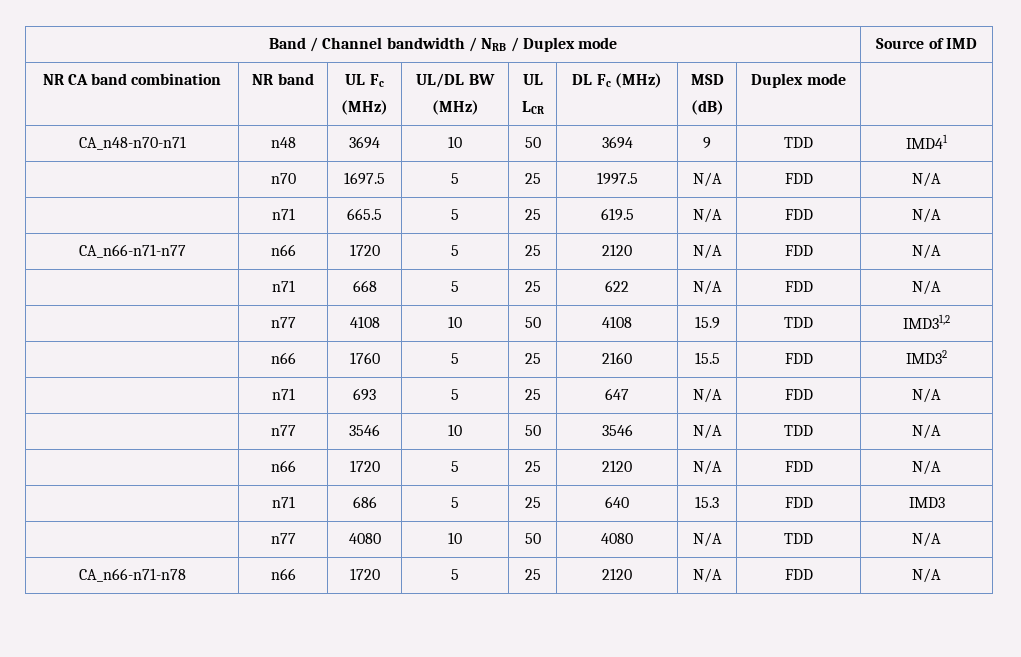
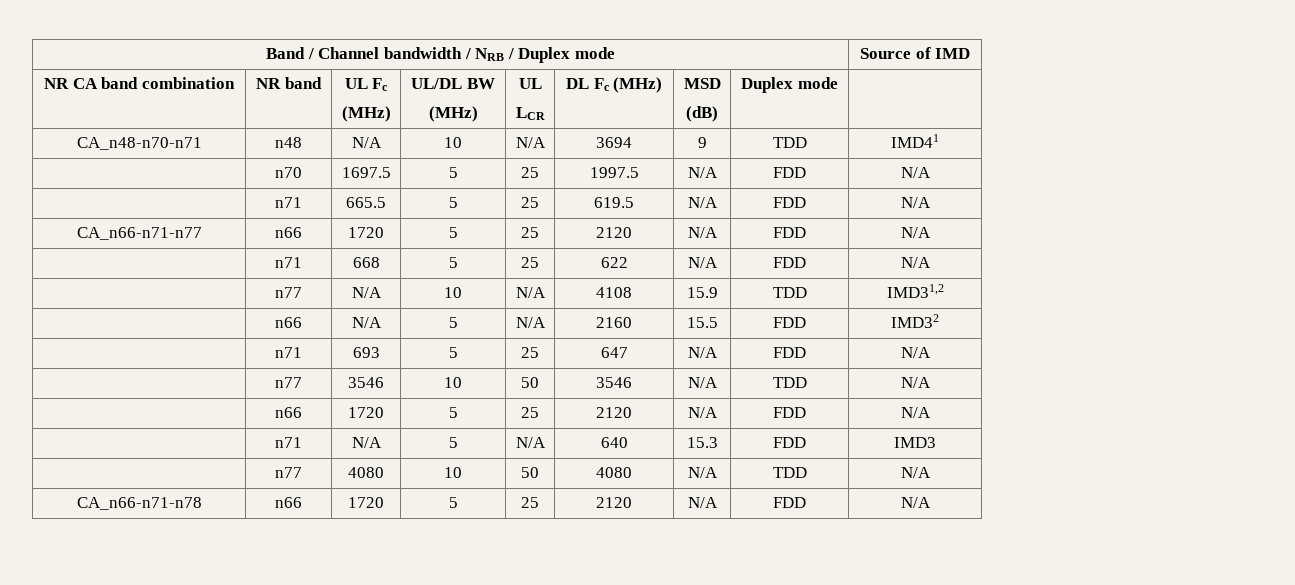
[349,136,380,149] [448,136,462,148] [524,137,541,148] 3694 | 10 | 50 -> [351,137,382,148] [444,137,462,148] [515,137,546,148] N/A | 10 | N/A
[349,316,380,328] [448,316,462,328] [524,317,541,328] 4108 | 10 | 50 -> [351,287,382,298] [444,287,462,298] [515,287,546,298] N/A | 10 | N/A
[349,352,380,364] [451,353,459,364] [524,353,541,364] 1760 | 5 | 25 -> [351,317,382,328] [448,317,458,328] [515,317,546,328] N/A | 5 | N/A
[352,496,377,508] [451,497,459,508] [524,497,541,508] 686 | 5 | 25 -> [351,437,382,448] [448,437,458,448] [515,437,546,448] N/A | 5 | N/A

